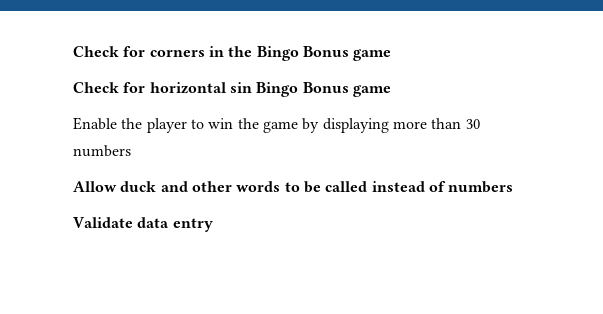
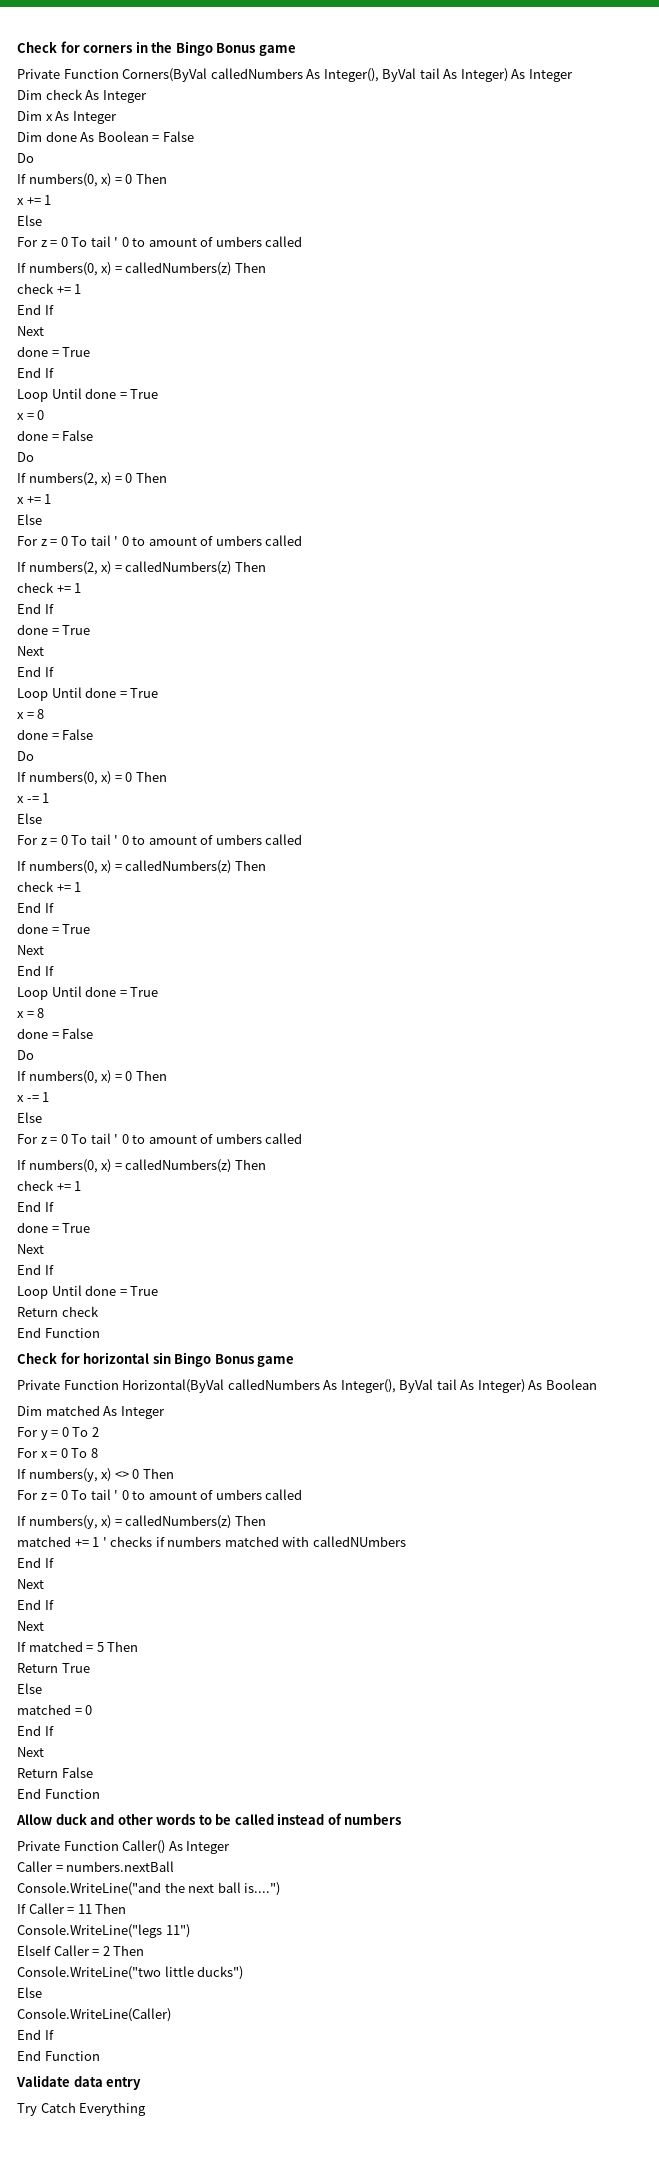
(392, 55) none -> [17,68,573,82] [17,89,147,103] [17,111,117,124] [17,131,194,142] [17,153,34,163] [17,173,167,187] [17,195,52,205] [17,215,42,226] [17,236,303,247] [17,262,266,276] [17,283,82,294] [17,304,54,315] [17,326,44,336] [17,346,91,357] [17,367,54,378] [17,388,159,402] [17,410,45,420] [17,430,94,441] [17,452,34,462] [17,472,167,486] [17,494,52,504] [17,514,42,525] [17,535,303,546] [17,561,266,575] [17,582,82,593] [17,603,54,614] [17,624,91,635] [17,646,44,656] [17,666,54,677] [17,687,159,701] [17,709,45,719] [17,729,94,740] [17,751,34,761] [17,771,167,785] [17,793,50,803] [17,813,42,824] [17,834,303,845] [17,860,266,874] [17,881,82,892] [17,902,54,913] [17,923,91,934] [17,945,44,955] [17,965,54,976] [17,986,159,1000] [17,1008,45,1018] [17,1028,94,1039] [17,1050,34,1060] [17,1070,167,1084] [17,1092,50,1102] [17,1112,42,1123] [17,1133,303,1144] [17,1159,266,1173] [17,1180,82,1191] [17,1201,54,1212] [17,1222,91,1233] [17,1244,44,1254] [17,1264,54,1275] [17,1285,159,1299] [17,1306,99,1317] [17,1327,100,1338] // Private Function Corners(ByVal calledNumbers As Integer(), ByVal tail As Integer) As Integer // Dim check As Integer // Dim x As Integer // Dim done As Boolean = False // Do // If numbers(0, x) = 0 Then // x += 1 // Else // For z = 0 To tail ' 0 to amount of umbers called // If numbers(0, x) = calledNumbers(z) Then // check += 1 // End If // Next // done = True // End If // Loop Until done = True // x = 0 // done = False // Do // If numbers(2, x) = 0 Then // x += 1 // Else // For z = 0 To tail ' 0 to amount of umbers called // If numbers(2, x) = calledNumbers(z) Then // check += 1 // End If // done = True // Next // End If // Loop Until done = True // x = 8 // done = False // Do // If numbers(0, x) = 0 Then // x -= 1 // Else // For z = 0 To tail ' 0 to amount of umbers called // If numbers(0, x) = calledNumbers(z) Then // check += 1 // End If // done = True // Next // End If // Loop Until done = True // x = 8 // done = False // Do // If numbers(0, x) = 0 Then // x -= 1 // Else // For z = 0 To tail ' 0 to amount of umbers called // If numbers(0, x) = calledNumbers(z) Then // check += 1 // End If // done = True // Next // End If // Loop Until done = True // Return check // End Function
[73,117,480,133] [73,145,131,157] Enable the player to win the game by displaying more than 30 numbers -> [17,1379,597,1393] [17,1405,165,1419] [17,1427,99,1440] [17,1448,98,1458] [17,1468,174,1482] [17,1489,303,1500] [17,1515,266,1529] [17,1536,406,1547] [17,1557,54,1568] [17,1579,44,1589] [17,1599,54,1610] [17,1621,44,1631] [17,1641,139,1652] [17,1663,90,1673] [17,1683,42,1694] [17,1704,93,1715] [17,1725,54,1736] [17,1747,44,1757] [17,1767,93,1778] [17,1788,100,1799] Private Function Horizontal(ByVal calledNumbers As Integer(), ByVal tail As Integer) As Boolean // Dim matched As Integer // For y = 0 To 2 // For x = 0 To 8 // If numbers(y, x) <> 0 Then // For z = 0 To tail ' 0 to amount of umbers called // If numbers(y, x) = calledNumbers(z) Then // matched += 1 ' checks if numbers matched with calledNUmbers // End If // Next // End If // Next // If matched = 5 Then // Return True // Else // matched = 0 // End If // Next // Return False // End Function
(514, 187) none -> [17,1840,231,1854] [17,1861,175,1872] [17,1882,281,1896] [17,1903,127,1914] [17,1924,190,1938] [17,1945,145,1956] [17,1966,244,1980] [17,1987,42,1998] [17,2008,171,2022] [17,2029,54,2040] [17,2050,100,2061] // Private Function Caller() As Integer // Caller = numbers.nextBall // Console.WriteLine("and the next ball is....") // If Caller = 11 Then // Console.WriteLine("legs 11") // ElseIf Caller = 2 Then // Console.WriteLine("two little ducks") // Else // Console.WriteLine(Caller) // End If // End Function
(213, 225) none -> [17,2102,147,2116] // Try Catch Everything

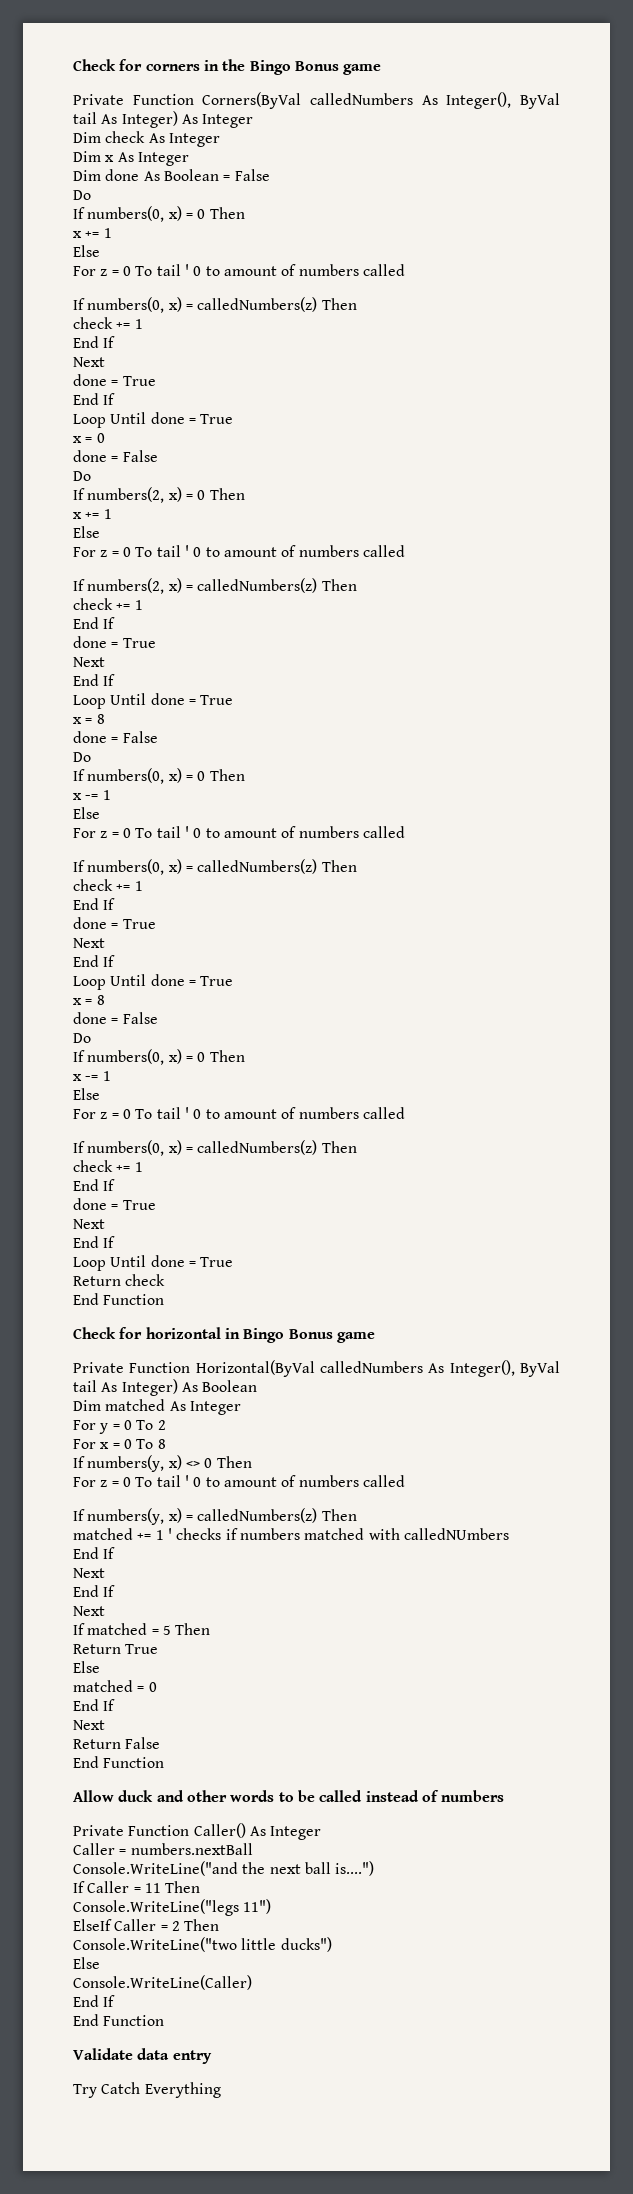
[215,236,262,247] umbers -> [298,264,359,276] numbers
[215,535,262,546] umbers -> [298,545,359,557] numbers
[215,834,262,845] umbers -> [298,826,359,838] numbers
[215,1133,262,1144] umbers -> [298,1107,359,1119] numbers
[152,1352,171,1364] sin -> [224,1328,240,1339] in
[215,1489,262,1500] umbers -> [298,1475,359,1487] numbers

